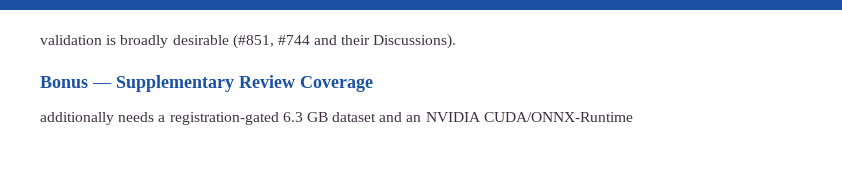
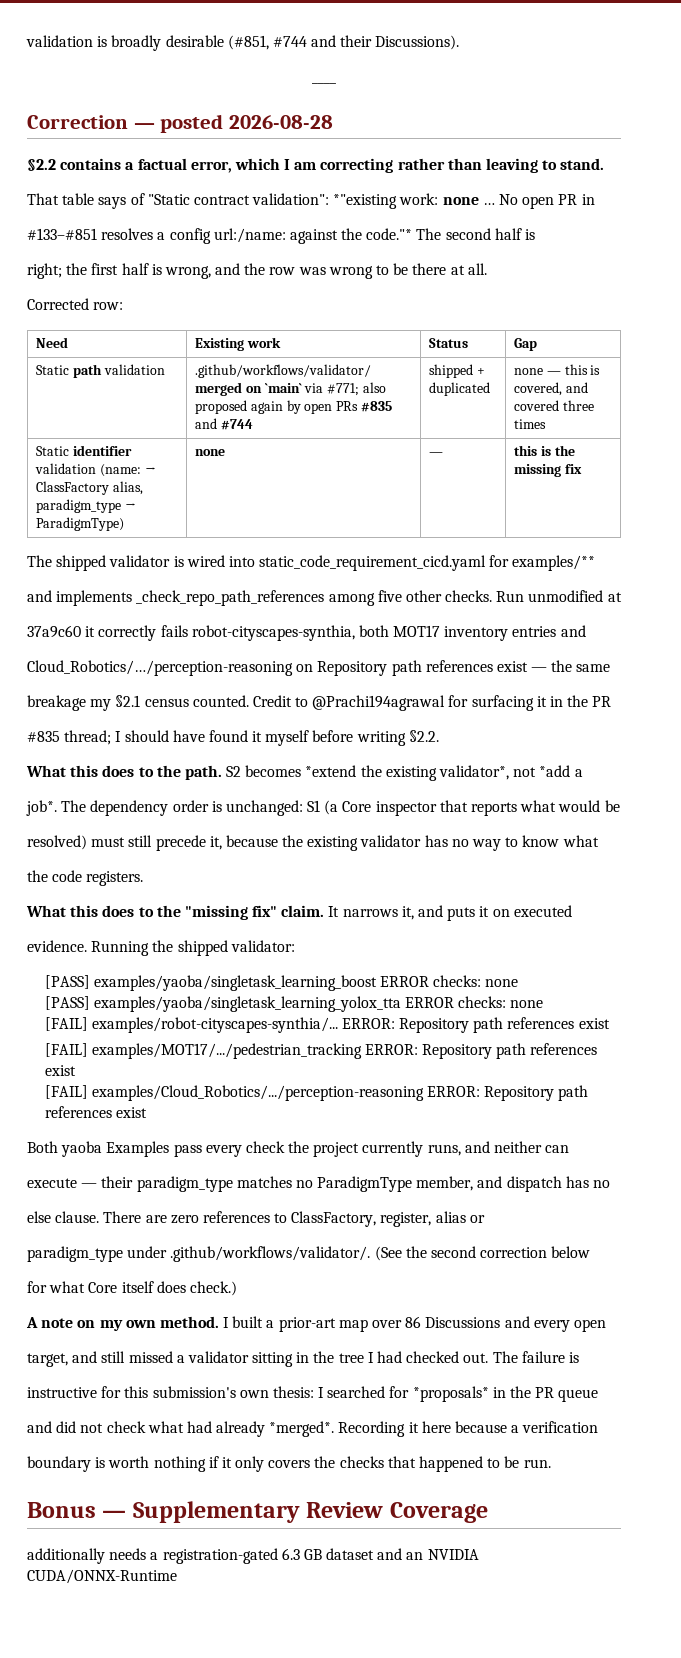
(457, 41) none -> [312,82,336,84] [27,114,334,133] [27,158,605,173] [27,193,595,209] [27,228,536,244] [27,263,487,279] [27,298,124,310] [36,337,69,348] [195,337,281,351] [429,338,469,348] [514,338,538,351] [36,364,165,378] [195,364,372,378] [195,382,386,396] [195,400,392,414] [195,418,253,430] [429,364,485,378] [429,382,491,396] [514,364,601,375] [514,382,588,396] [514,400,594,411] [514,419,547,429] [36,445,132,456] [35,463,156,477] [36,481,143,495] [36,499,136,513] [36,517,125,531] [195,449,226,456] [429,452,444,456] [514,445,575,456] [514,464,582,477] [27,555,596,571] [27,590,622,606] [27,625,586,641] [27,660,611,676] [27,695,612,711] [27,730,439,746] [26,765,583,781] [26,800,620,816] [27,835,599,851] [27,870,144,886] [26,905,572,921] [27,940,295,956] [44,975,519,991] [44,996,544,1012] [44,1017,610,1033] [44,1043,598,1059] [44,1065,76,1076] [44,1085,589,1101] [44,1106,147,1118] [27,1141,570,1157] [27,1176,611,1192] [27,1211,485,1227] [27,1246,591,1262] [27,1281,237,1296] [26,1316,606,1332] [27,1351,579,1367] [27,1386,599,1402] [27,1421,599,1437] [27,1456,551,1472] // ____ // Correction — posted 2026-08-28 // §2.2 contains a factual error, which I am correcting rather than leaving to stand. // That table says of "Static contract validation": *"existing work: none … No open PR in // #133–#851 resolves a config url:/name: against the code."* The second half is // right; the first half is wrong, and the row was wrong to be there at all. // Corrected row: // Need | Existing work | Status | Gap // Static path validation | .github/workflows/validator/ merged on `main` via #771; also proposed again by open PRs #835 and #744 | shipped + duplicated | none — this is covered, and covered three times // Static identifier validation (name: → ClassFactory alias, paradigm_type → ParadigmType) | none | — | this is the missing fix // The shipped validator is wired into static_code_requirement_cicd.yaml for examples/** // and implements _check_repo_path_references among five other checks. Run unmodified at // 37a9c60 it correctly fails robot-cityscapes-synthia, both MOT17 inventory entries and // Cloud_Robotics/…/perception-reasoning on Repository path references exist — the same // breakage my §2.1 census counted. Credit to @Prachi194agrawal for surfacing it in the PR // #835 thread; I should have found it myself before writing §2.2. // What this does to the path. S2 becomes *extend the existing validator*, not *add a // job*. The dependency order is unchanged: S1 (a Core inspector that reports what would be // resolved) must still precede it, because the existing validator has no way to know what // the code registers. // What this does to the "missing fix" claim. It narrows it, and puts it on executed // evidence. Running the shipped validator: // [PASS] examples/yaoba/singletask_learning_boost ERROR checks: none // [PASS] examples/yaoba/singletask_learning_yolox_tta ERROR checks: none // [FAIL] examples/robot-cityscapes-synthia/... ERROR: Repository path references exist // [FAIL] examples/MOT17/.../pedestrian_tracking ERROR: Repository path references exist // [FAIL] examples/Cloud_Robotics/.../perception-reasoning ERROR: Repository path references exist // Both yaoba Examples pass every check the project currently runs, and neither can // execute — their paradigm_type matches no ParadigmType member, and dispatch has no // else clause. There are zero references to ClassFactory, register, alias or // paradigm_type under .github/workflows/validator/. (See the second correction below // for what Core itself does check.) // A note on my own method. I built a prior-art map over 86 Discussions and every open // target, and still missed a validator sitting in the tree I had checked out. The failure is // instructive for this submission's own thesis: I searched for *proposals* in the PR queue // and did not check what had already *merged*. Recording it here because a verification // boundary is worth nothing if it only covers the checks that happened to be run.

